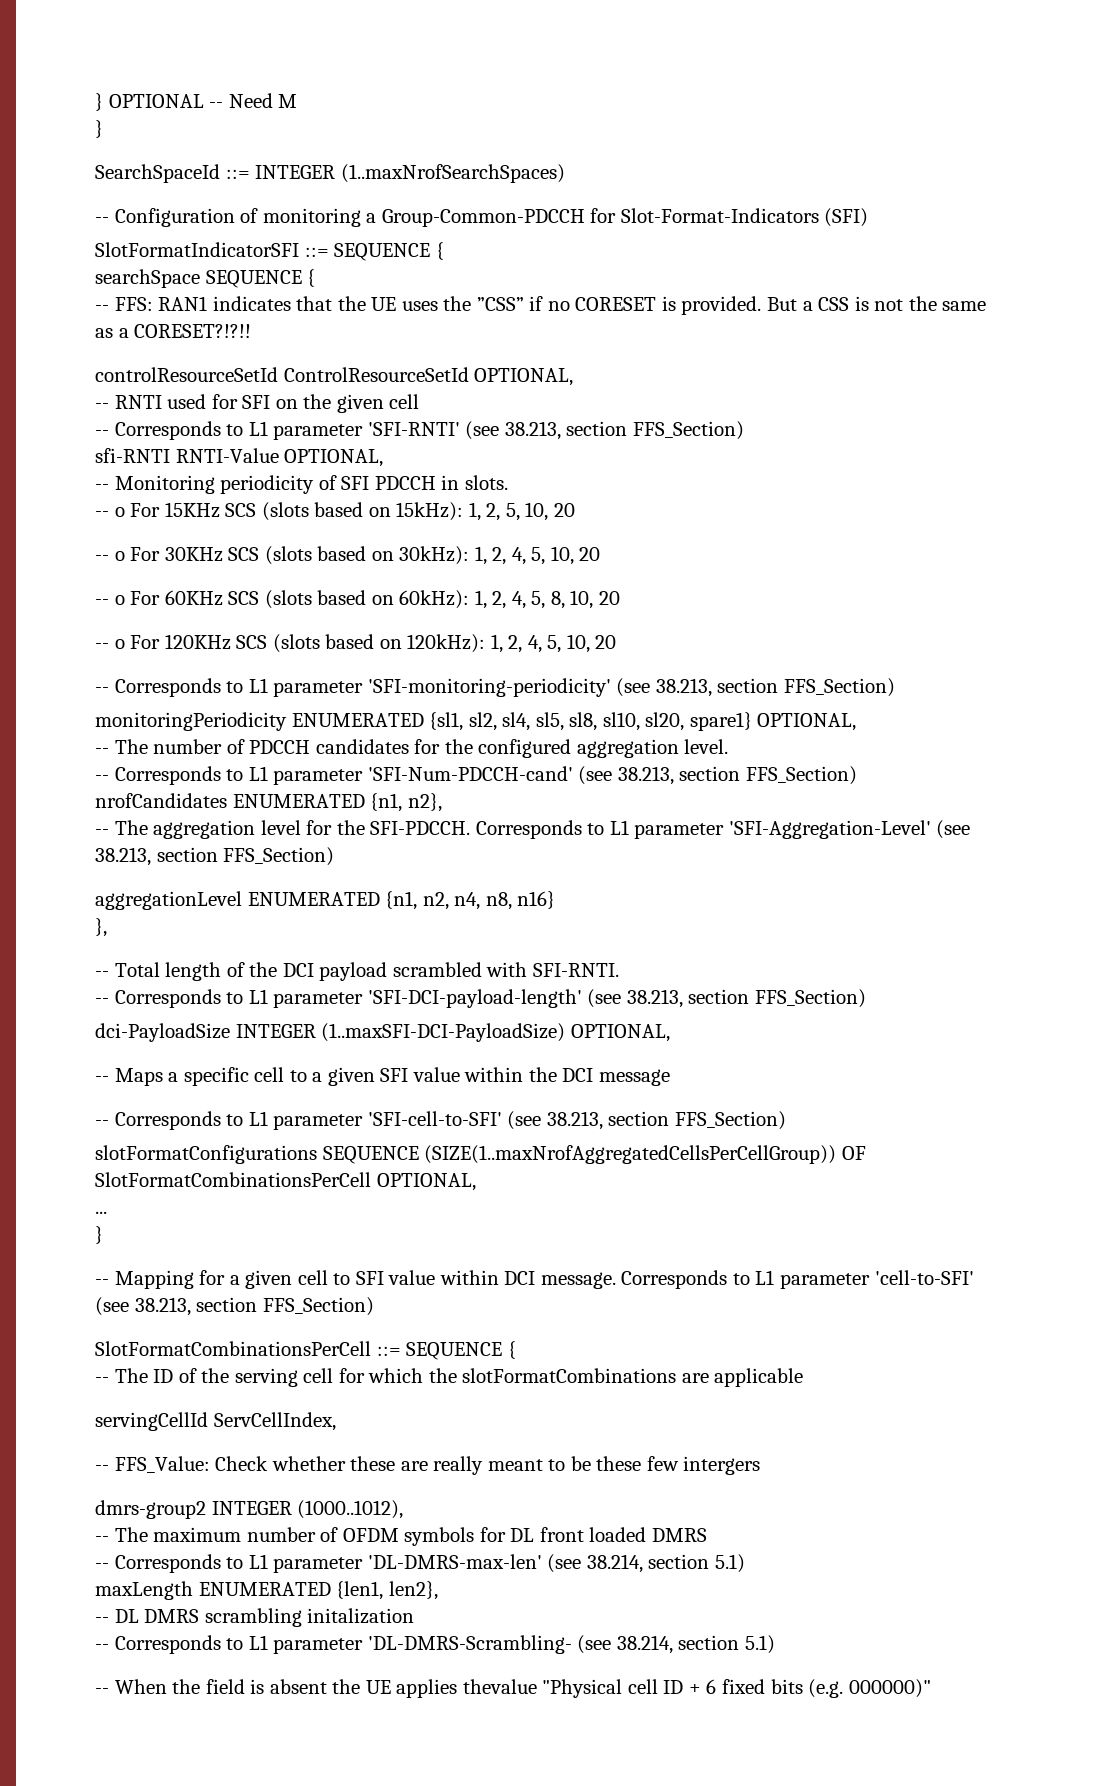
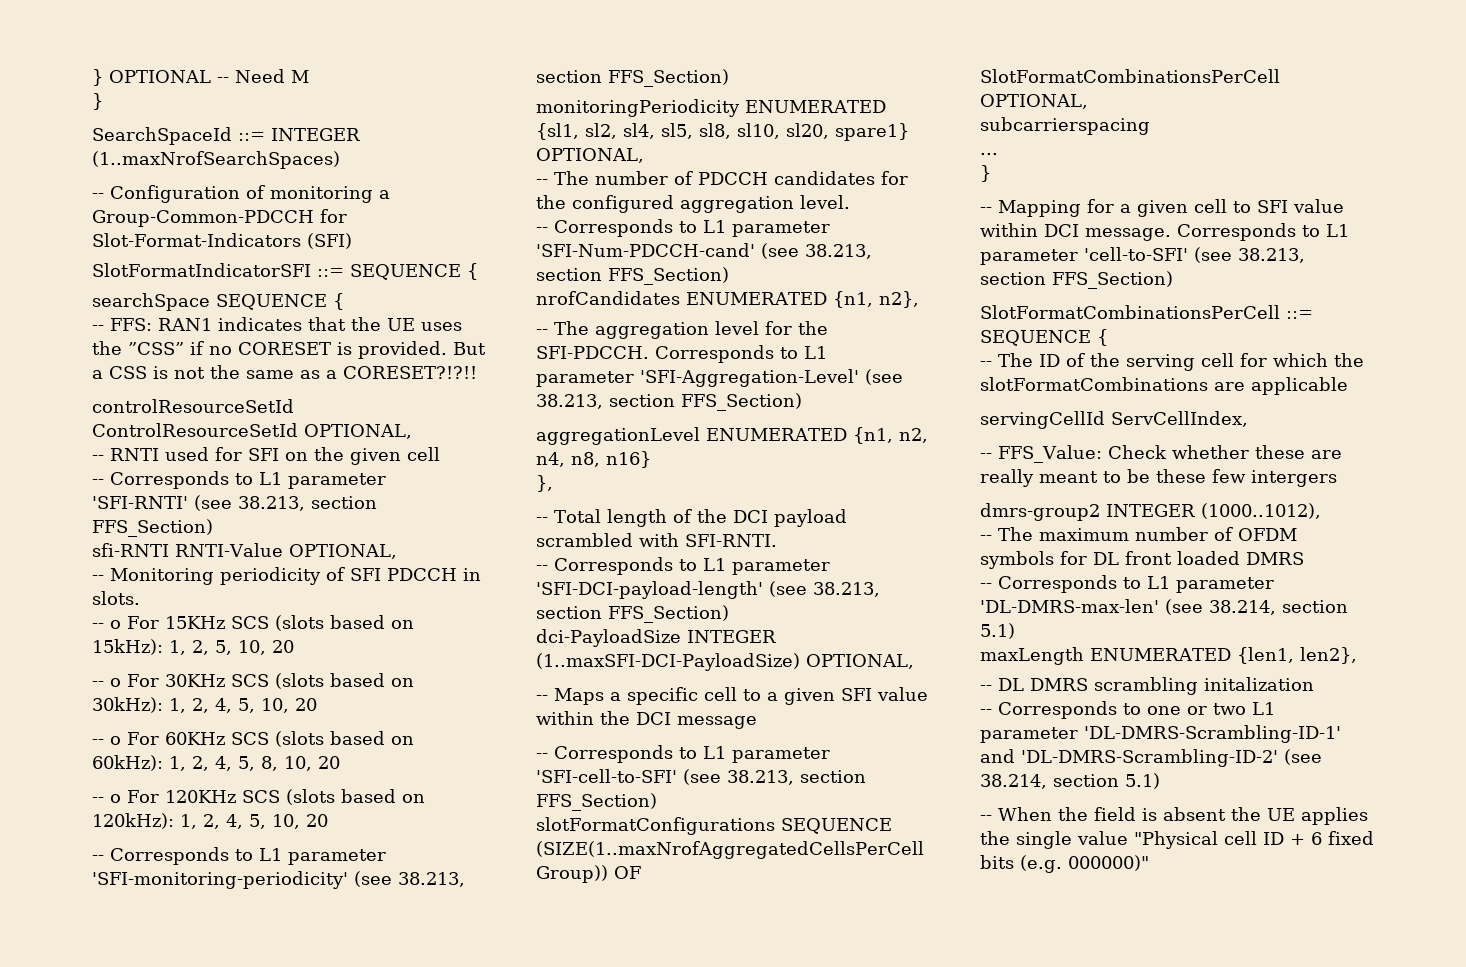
(476, 1182) none -> [980,117,1150,135] // subcarrierspacing
[248,1635,572,1654] L1 parameter 'DL-DMRS-Scrambling- -> [1147,702,1275,715] [980,725,1341,743] [980,749,1278,767] one or two L1 parameter 'DL-DMRS-Scrambling-ID-1' and 'DL-DMRS-Scrambling-ID-2'
[462,1679,537,1694] thevalue -> [980,831,1128,849] the single value

